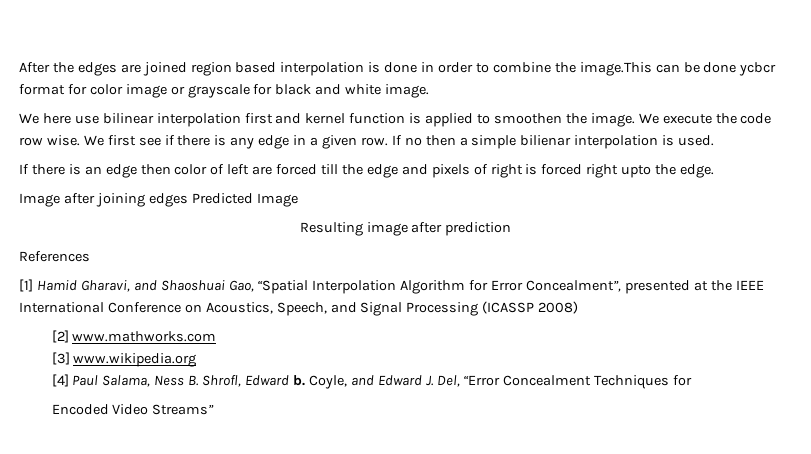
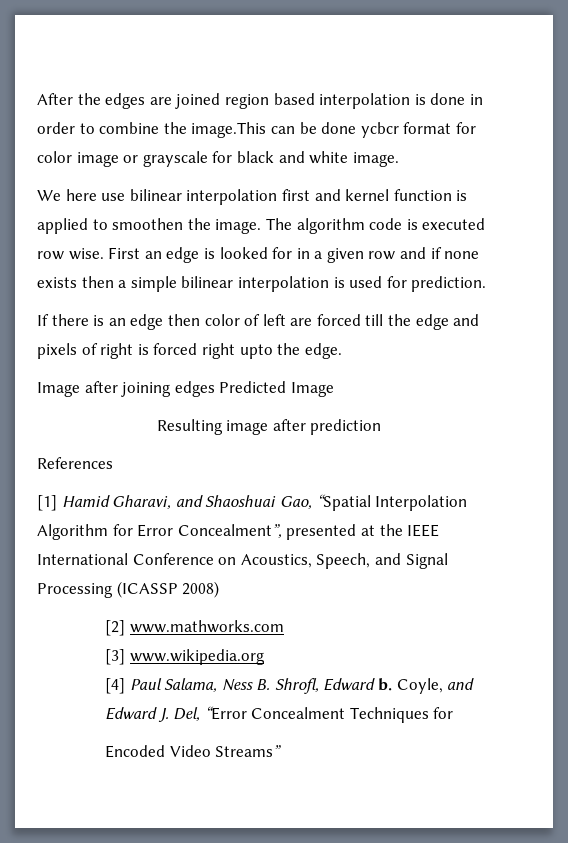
[638,113,772,124] [19,135,422,149] We execute the code row wise. We first see if there is any edge in a given row. If no -> [265,218,486,234] [37,247,480,263] [37,277,77,288] The algorithm code is executed row wise. First an edge is looked for in a given row and if none exists
[520,135,715,149] bilienar interpolation is used. -> [181,276,487,292] bilinear interpolation is used for prediction.

